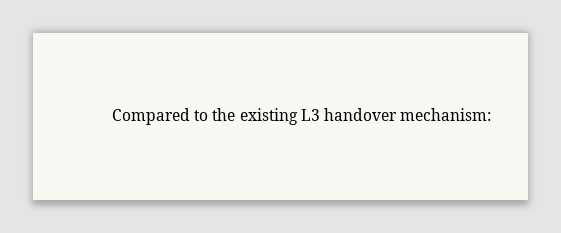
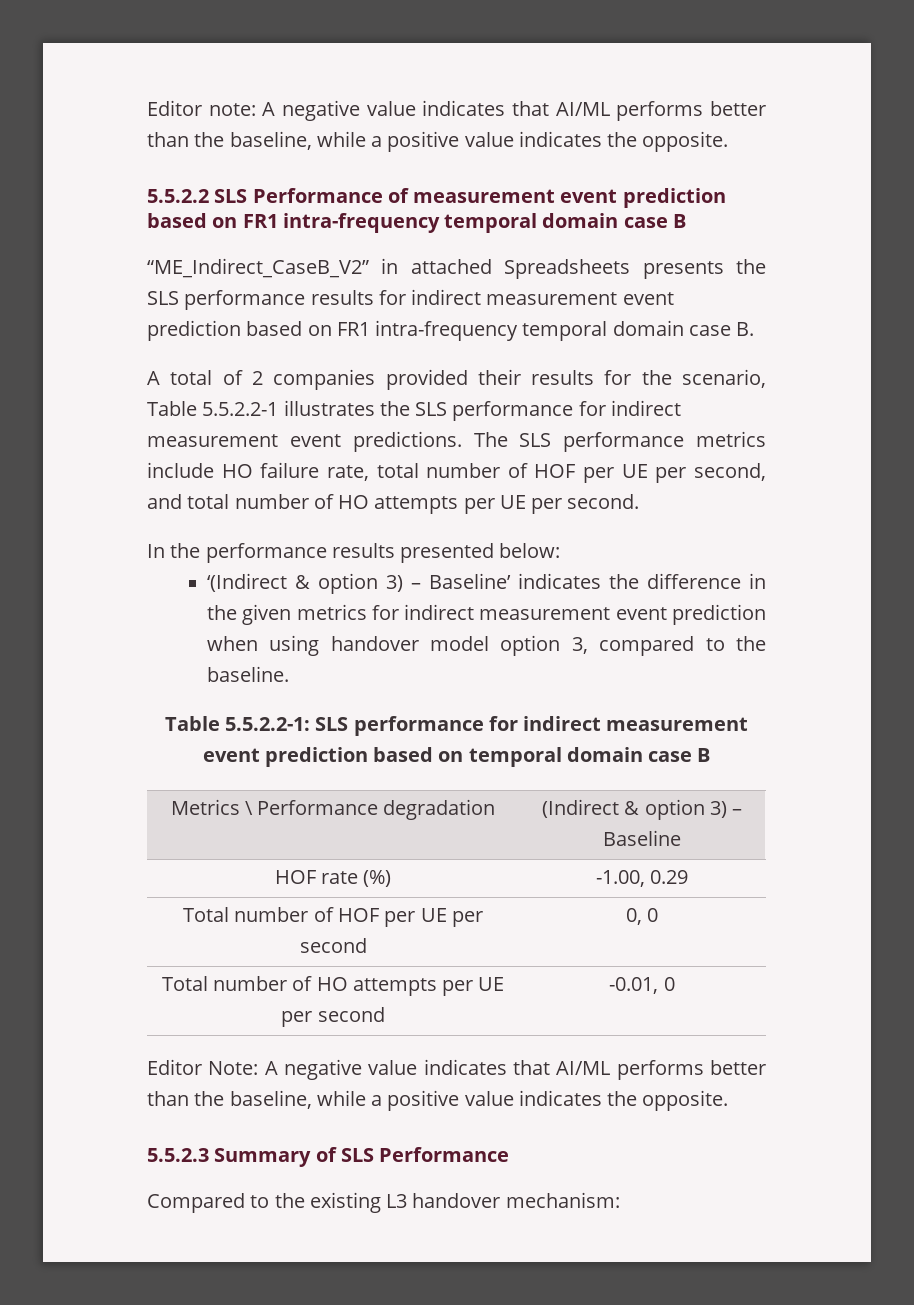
(112, 116) none -> [147,100,766,121] [147,131,729,152] [147,188,726,208] [147,213,686,233] [147,258,766,279] [147,289,674,310] [147,320,755,341] [147,369,766,390] [147,400,681,421] [147,431,766,452] [147,462,766,483] [147,494,640,514] [147,543,561,563] [206,573,766,594] [206,604,766,625] [206,635,766,656] [206,666,289,682] [164,716,749,736] [202,747,711,767] [170,799,496,820] [541,799,743,820] [603,830,681,846] [274,870,392,887] [595,870,689,887] [183,907,483,927] [299,938,367,953] [625,908,659,925] [161,976,505,996] [281,1007,385,1027] [609,977,675,994] [147,1059,766,1080] [147,1090,729,1111] [147,1147,510,1167] Editor note: A negative value indicates that AI/ML performs better than the baseline, while a positive value indicates the opposite. // 5.5.2.2 SLS Performance of measurement event prediction based on FR1 intra-frequency temporal domain case B // “ME_Indirect_CaseB_V2” in attached Spreadsheets presents the SLS performance results for indirect measurement event prediction based on FR1 intra-frequency temporal domain case B. // A total of 2 companies provided their results for the scenario, Table 5.5.2.2-1 illustrates the SLS performance for indirect measurement event predictions. The SLS performance metrics include HO failure rate, total number of HOF per UE per second, and total number of HO attempts per UE per second. // In the performance results presented below: // ‘(Indirect & option 3) – Baseline’ indicates the difference in the given metrics for indirect measurement event prediction when using handover model option 3, compared to the baseline. // Table 5.5.2.2-1: SLS performance for indirect measurement event prediction based on temporal domain case B // Metrics \ Performance degradation | (Indirect & option 3) – Baseline // HOF rate (%) | -1.00, 0.29 // Total number of HOF per UE per second | 0, 0 // Total number of HO attempts per UE per second | -0.01, 0 // Editor Note: A negative value indicates that AI/ML performs better than the baseline, while a positive value indicates the opposite. // 5.5.2.3 Summary of SLS Performance //

